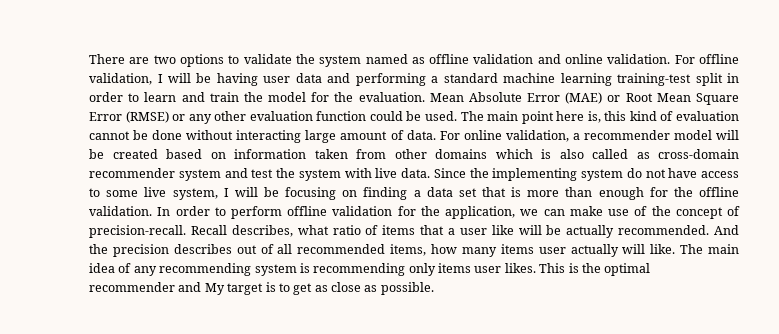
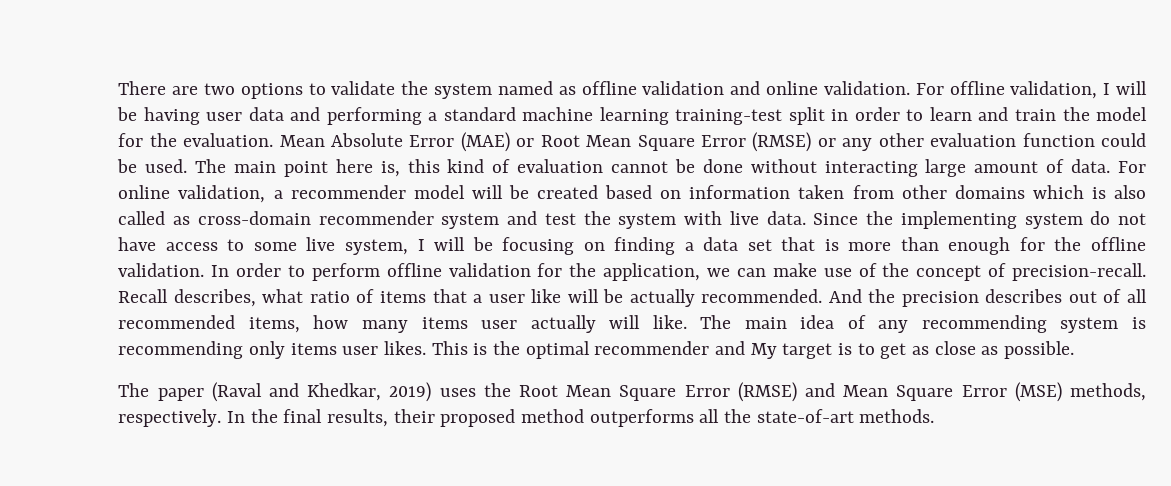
(434, 288) none -> [118,382,1146,402] [118,409,935,427] // The paper (Raval and Khedkar, 2019) uses the Root Mean Square Error (RMSE) and Mean Square Error (MSE) methods, respectively. In the final results, their proposed method outperforms all the state-of-art methods.

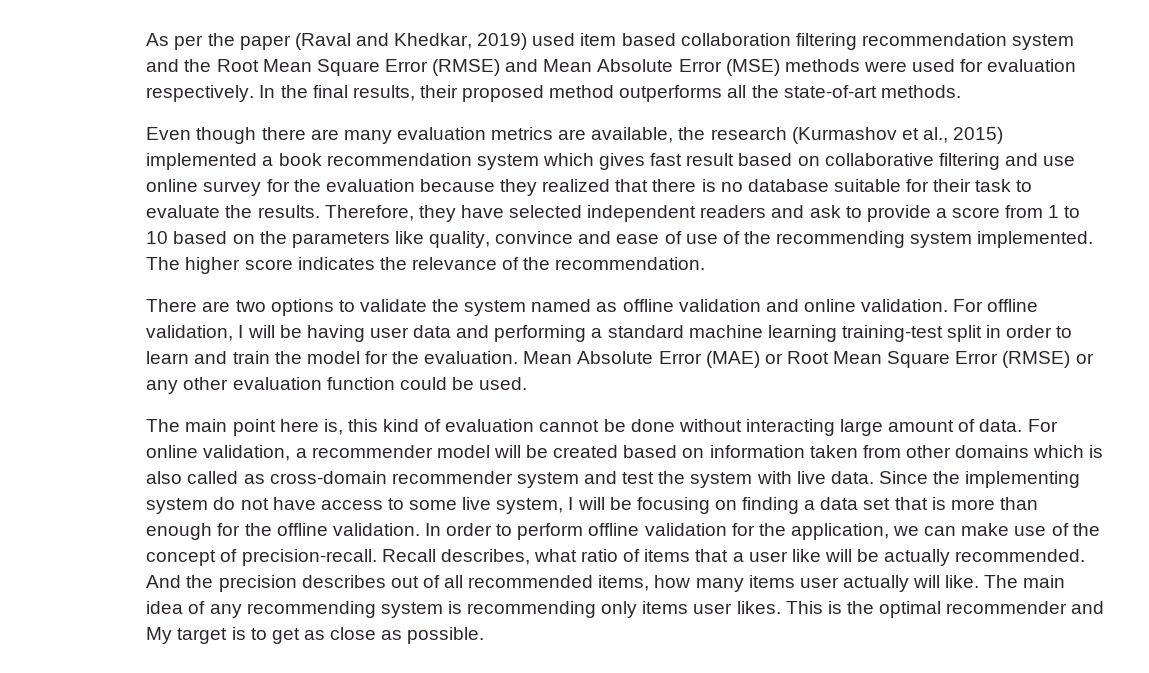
(118, 88) none -> [146,33,1075,50] [146,59,1077,76] [146,85,961,102] [146,127,1004,144] [146,153,1076,170] [146,179,1033,196] [146,205,1081,222] [146,231,1094,248] [146,257,706,274] As per the paper (Raval and Khedkar, 2019) used item based collaboration filtering recommendation system and the Root Mean Square Error (RMSE) and Mean Absolute Error (MSE) methods were used for evaluation respectively. In the final results, their proposed method outperforms all the state-of-art methods. // Even though there are many evaluation metrics are available, the research (Kurmashov et al., 2015) implemented a book recommendation system which gives fast result based on collaborative filtering and use online survey for the evaluation because they realized that there is no database suitable for their task to evaluate the results. Therefore, they have selected independent readers and ask to provide a score from 1 to 10 based on the parameters like quality, convince and ease of use of the recommending system implemented. The higher score indicates the relevance of the recommendation. //
(188, 166) none -> (528, 383) //
[118,382,1146,402] [118,409,935,427] // The paper (Raval and Khedkar, 2019) uses the Root Mean Square Error (RMSE) and Mean Square Error (MSE) methods, respectively. In the final results, their proposed method outperforms all the state-of-art methods. -> (485, 635) none

